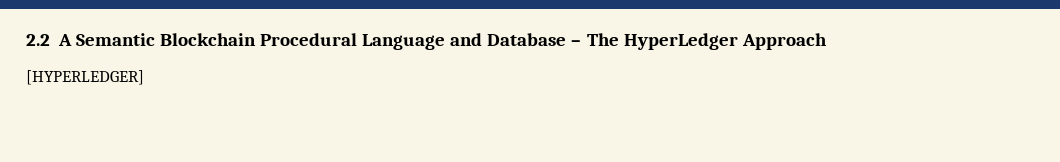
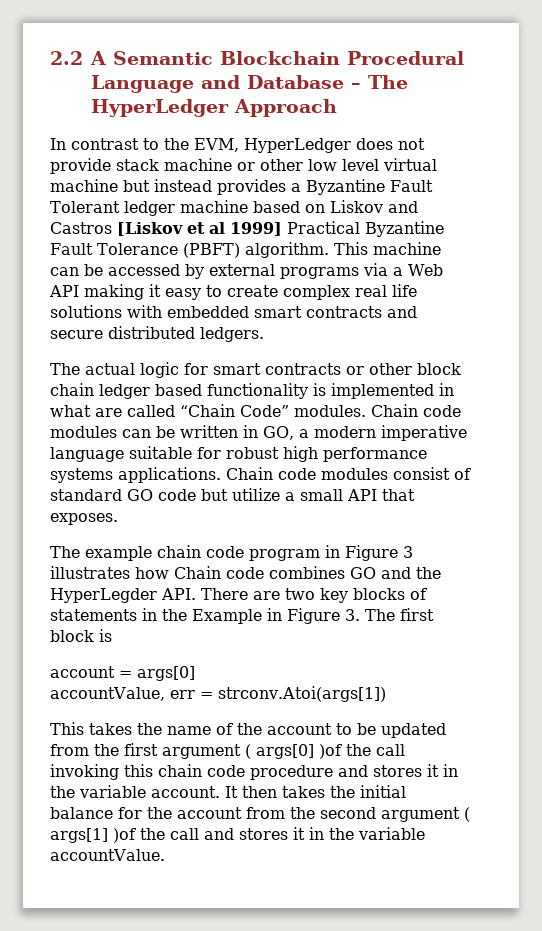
[26,70,144,85] [HYPERLEDGER] -> [50,138,425,153] [50,158,437,174] [50,179,433,195] [50,200,418,216] [50,221,444,237] [50,242,441,258] [50,263,443,279] [49,284,417,300] [50,305,417,318] [50,326,264,342] [50,362,461,378] [50,383,454,399] [50,404,461,417] [50,425,467,441] [50,446,427,462] [50,467,471,483] [50,488,415,501] [50,513,118,525] [50,545,413,561] [50,566,441,579] [50,588,427,603] [50,608,434,624] [50,629,112,642] [50,666,195,681] [50,686,386,702] [50,722,446,738] [50,743,405,759] [50,764,458,780] [50,785,406,798] [50,807,470,822] [50,827,425,843] [50,849,165,861] In contrast to the EVM, HyperLedger does not provide stack machine or other low level virtual machine but instead provides a Byzantine Fault Tolerant ledger machine based on Liskov and Castros [Liskov et al 1999] Practical Byzantine Fault Tolerance (PBFT) algorithm. This machine can be accessed by external programs via a Web API making it easy to create complex real life solutions with embedded smart contracts and secure distributed ledgers. // The actual logic for smart contracts or other block chain ledger based functionality is implemented in what are called “Chain Code” modules. Chain code modules can be written in GO, a modern imperative language suitable for robust high performance systems applications. Chain code modules consist of standard GO code but utilize a small API that exposes. // The example chain code program in Figure 3 illustrates how Chain code combines GO and the HyperLegder API. There are two key blocks of statements in the Example in Figure 3. The first block is // account = args[0] // accountValue, err = strconv.Atoi(args[1]) // This takes the name of the account to be updated from the first argument ( args[0] )of the call invoking this chain code procedure and stores it in the variable account. It then takes the initial balance for the account from the second argument ( args[1] )of the call and stores it in the variable accountValue.

